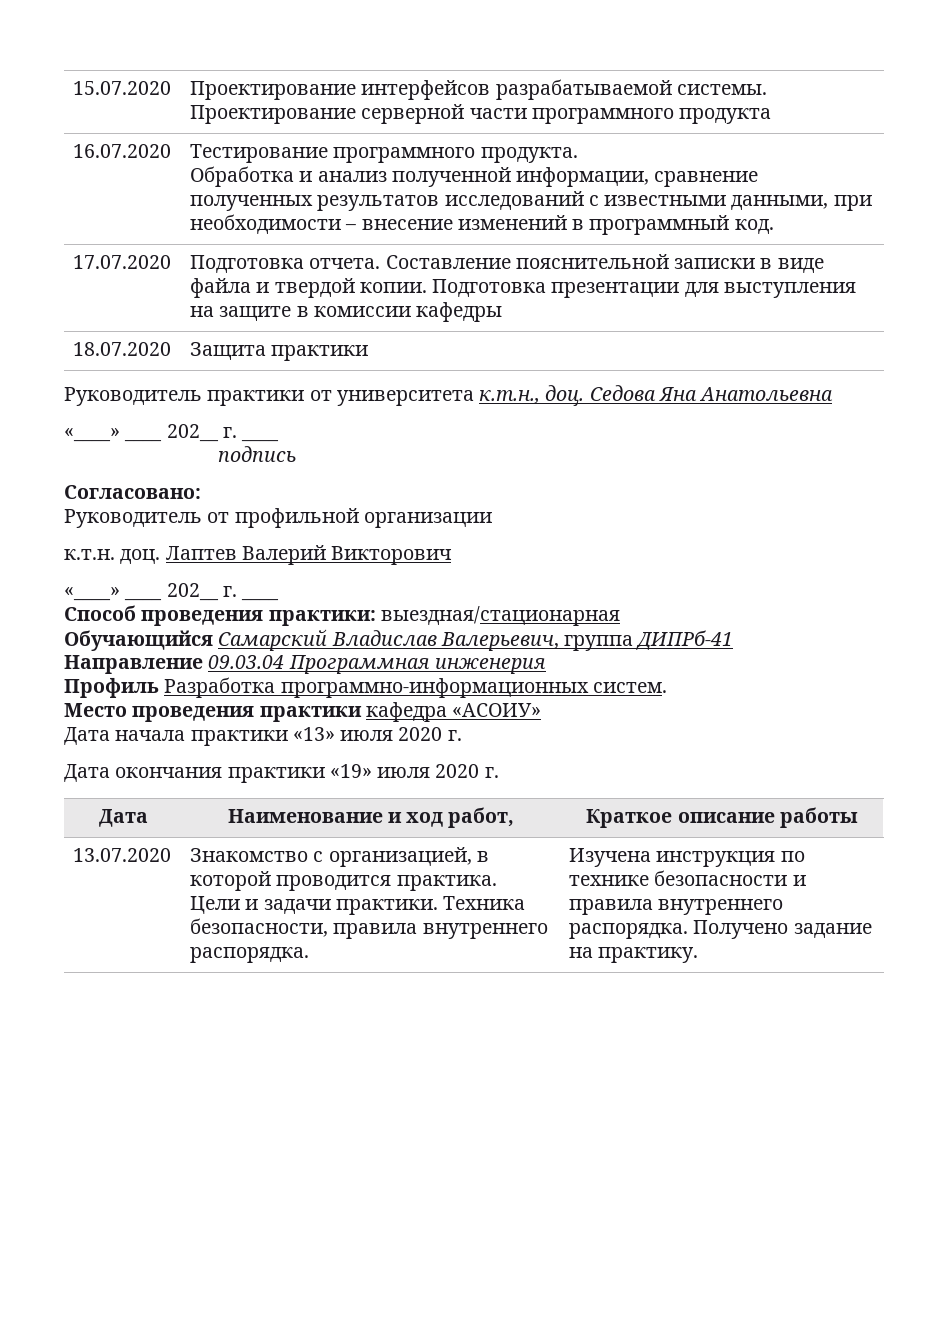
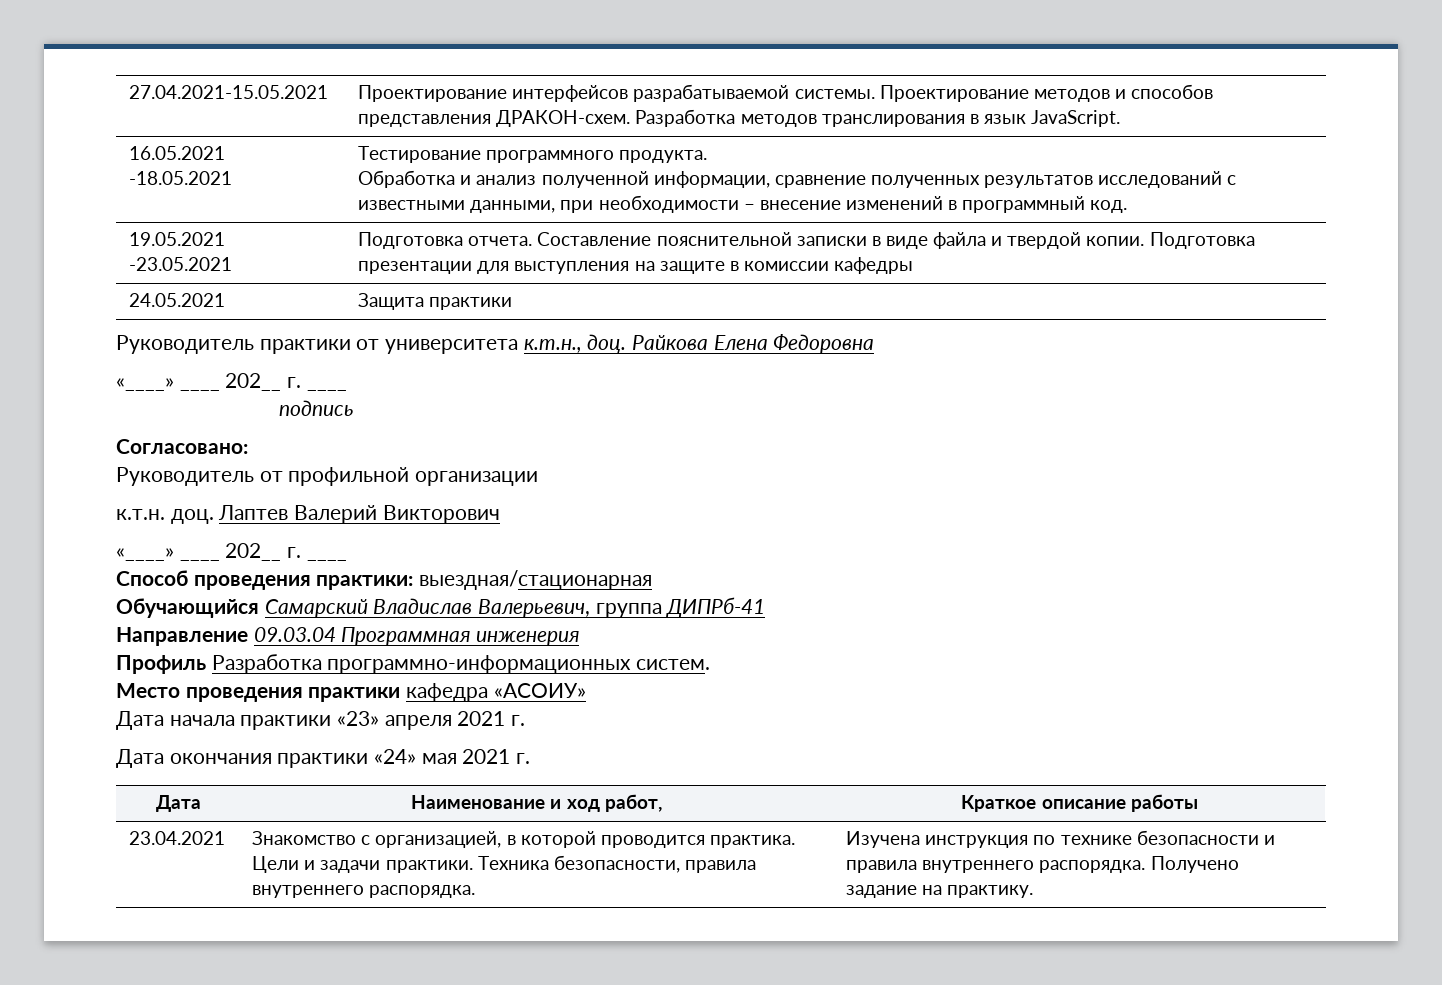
[73,81,172,95] 15.07.2020 -> [129,85,329,99] 27.04.2021-15.05.2021
[361,104,772,124] [73,144,172,158] серверной части программного продукта // 16.07.2020 -> [1033,84,1214,102] [358,109,1121,127] [129,146,226,160] [129,171,233,185] методов и способов представления ДРАКОН-схем. Разработка методов транслирования в язык JavaScript. // 16.05.2021 -18.05.2021
[73,255,172,269] 17.07.2020 -> [129,232,226,246] [129,257,233,271] 19.05.2021 -23.05.2021
[73,342,172,356] 18.07.2020 -> [129,293,226,307] 24.05.2021
[589,385,834,401] Седова Яна Анатольевна -> [632,334,875,354] Райкова Елена Федоровна
[292,727,443,741] «13» июля 2020 -> [337,711,506,730] «23» апреля 2021
[329,764,480,778] «19» июля 2020 -> [374,749,511,764] «24» мая 2021
[73,848,172,862] 13.07.2020 -> [129,831,226,845] 23.04.2021

